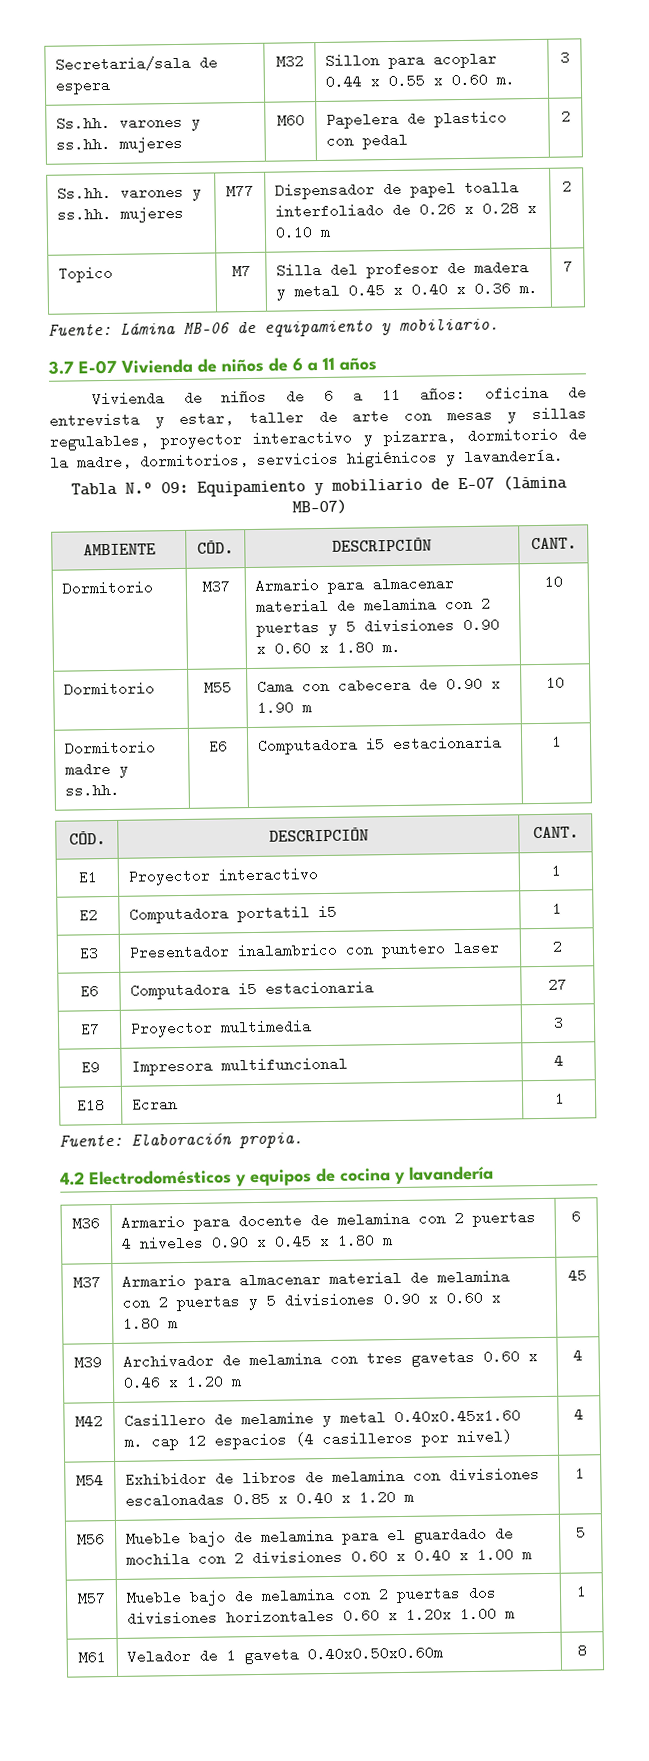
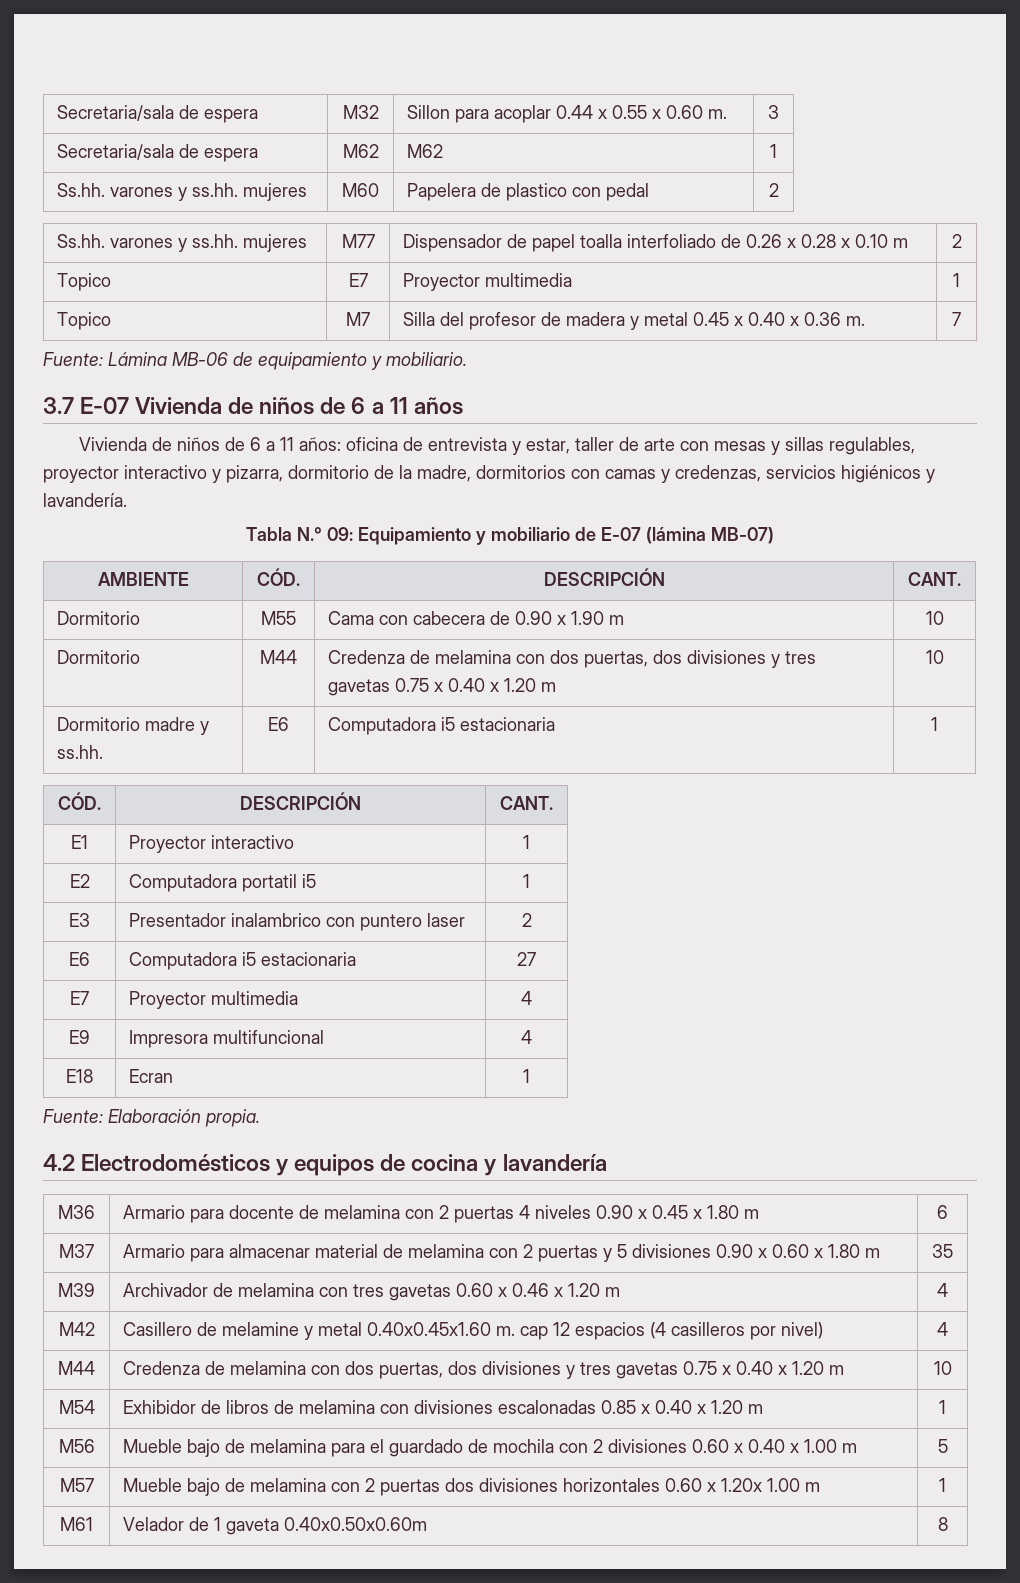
(570, 57) none -> [57,144,259,162] [342,144,379,158] [407,144,444,158] [770,144,777,158] // Secretaria/sala de espera | M62 | M62 | 1
(572, 186) none -> [57,273,112,291] [348,273,368,287] [403,273,573,291] [953,273,960,287] // Topico | E7 | Proyector multimedia | 1
[140,453,249,469] dormitorios, -> [476,465,761,483] dormitorios con camas y credenzas,
[62,580,154,596] [201,579,230,594] [255,576,455,594] [256,596,492,614] [256,617,501,637] [256,639,402,656] [544,574,563,589] // Dormitorio | M37 | Armario para almacenar material de melamina con 2 puertas y 5 divisiones 0.90 x 0.60 x 1.80 m. | 10 -> (961, 579) none
(565, 682) none -> [57,650,141,664] [260,650,297,664] [328,650,817,668] [328,678,557,696] [925,650,944,664] // Dormitorio | M44 | Credenza de melamina con dos puertas, dos divisiones y tres gavetas 0.75 x 0.40 x 1.20 m | 10
[552,1015,564,1030] 3 -> [521,991,532,1005] 4
[567,1268,587,1283] 45 -> [932,1244,953,1258] 35
(584, 1414) none -> [58,1361,95,1375] [123,1361,845,1379] [933,1361,952,1375] // M44 | Credenza de melamina con dos puertas, dos divisiones y tres gavetas 0.75 x 0.40 x 1.20 m | 10

